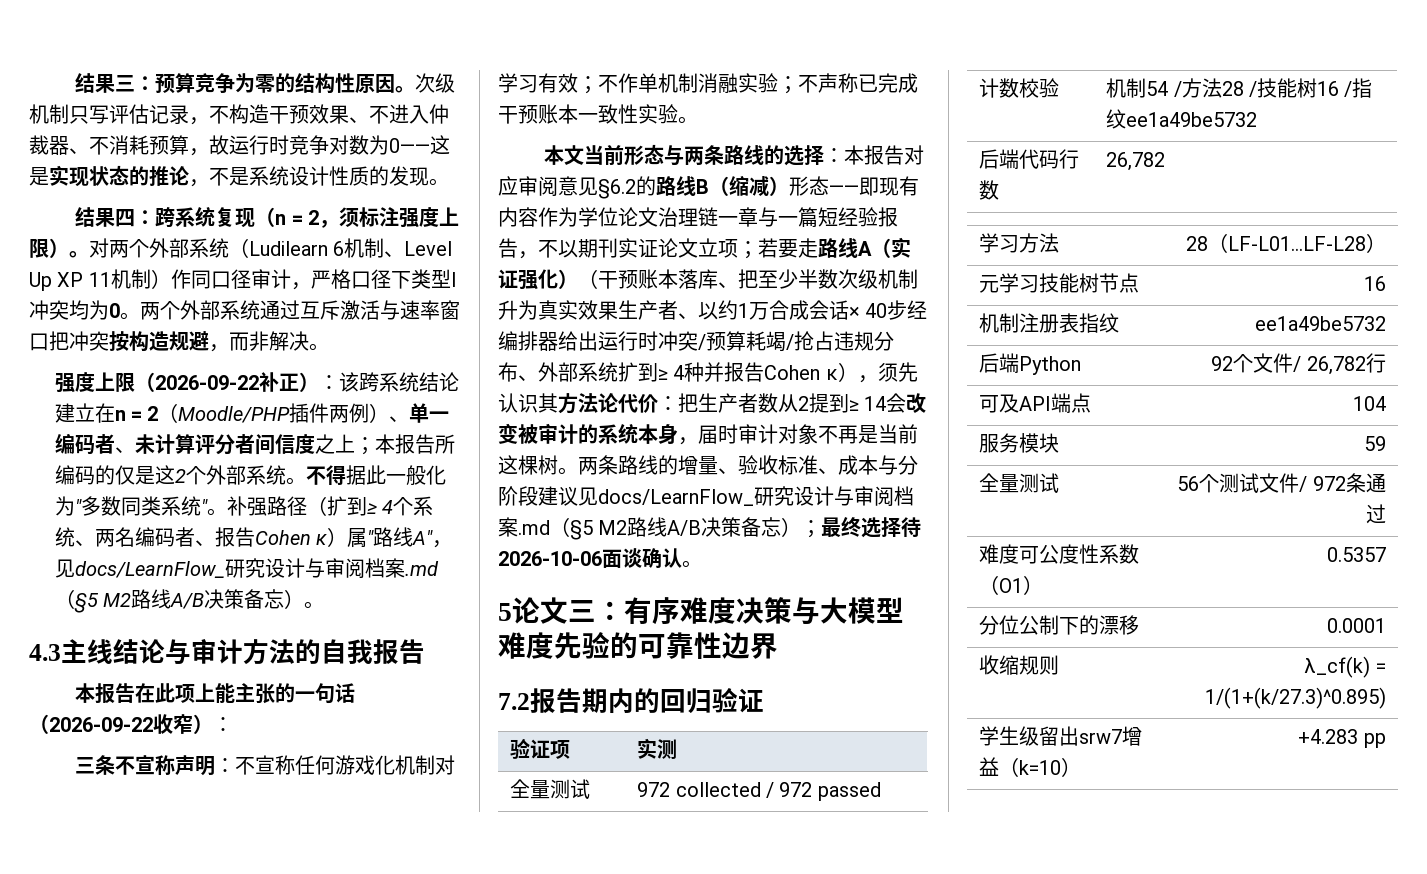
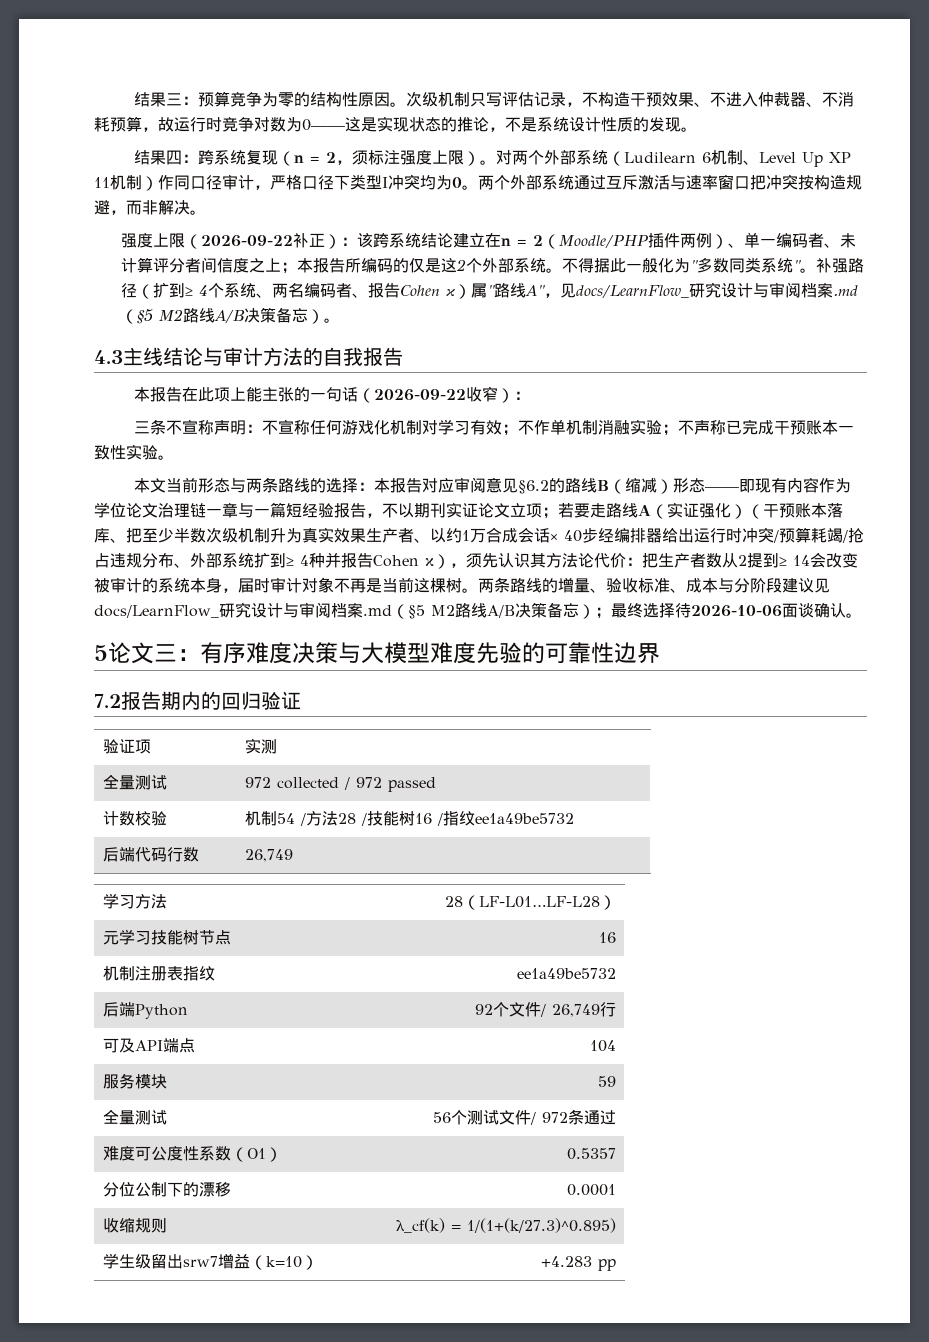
[1106,152,1166,171] 26,782 -> [244,849,293,862] 26,749
[1306,356,1366,375] 26,782 -> [552,1004,601,1017] 26,749

